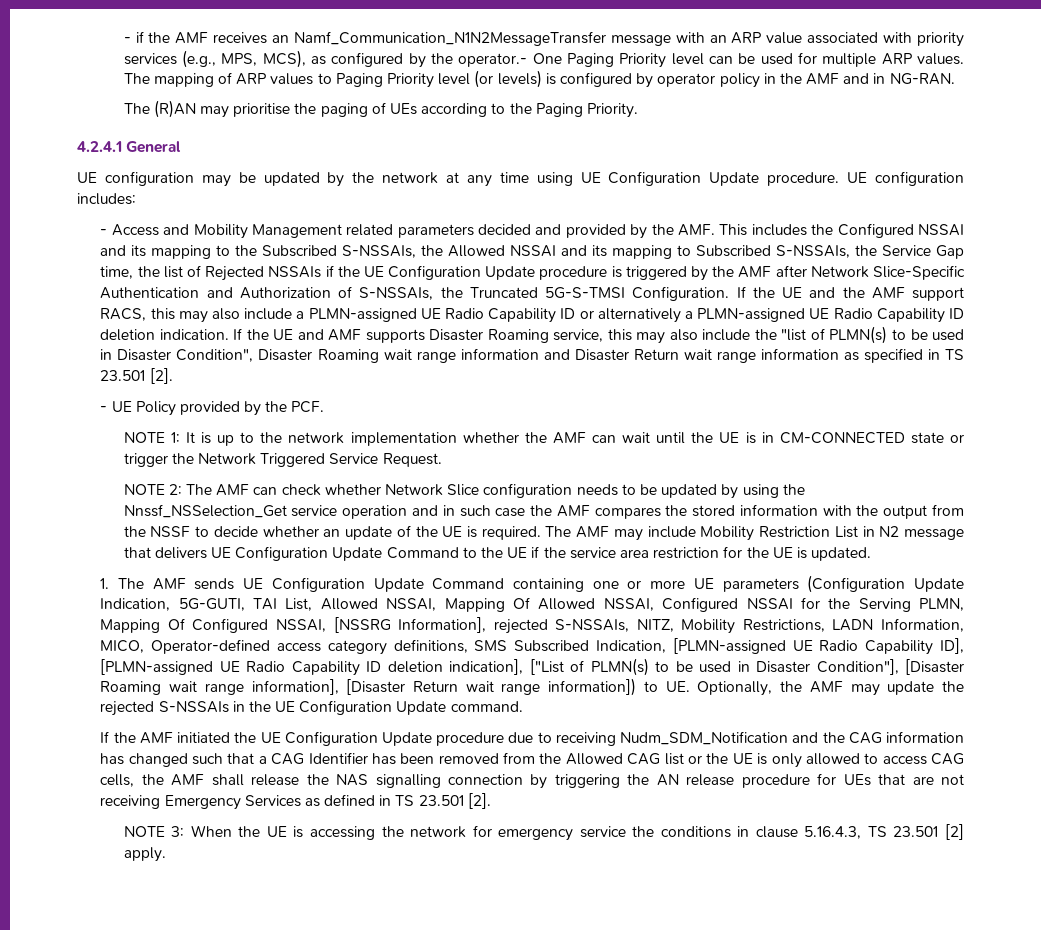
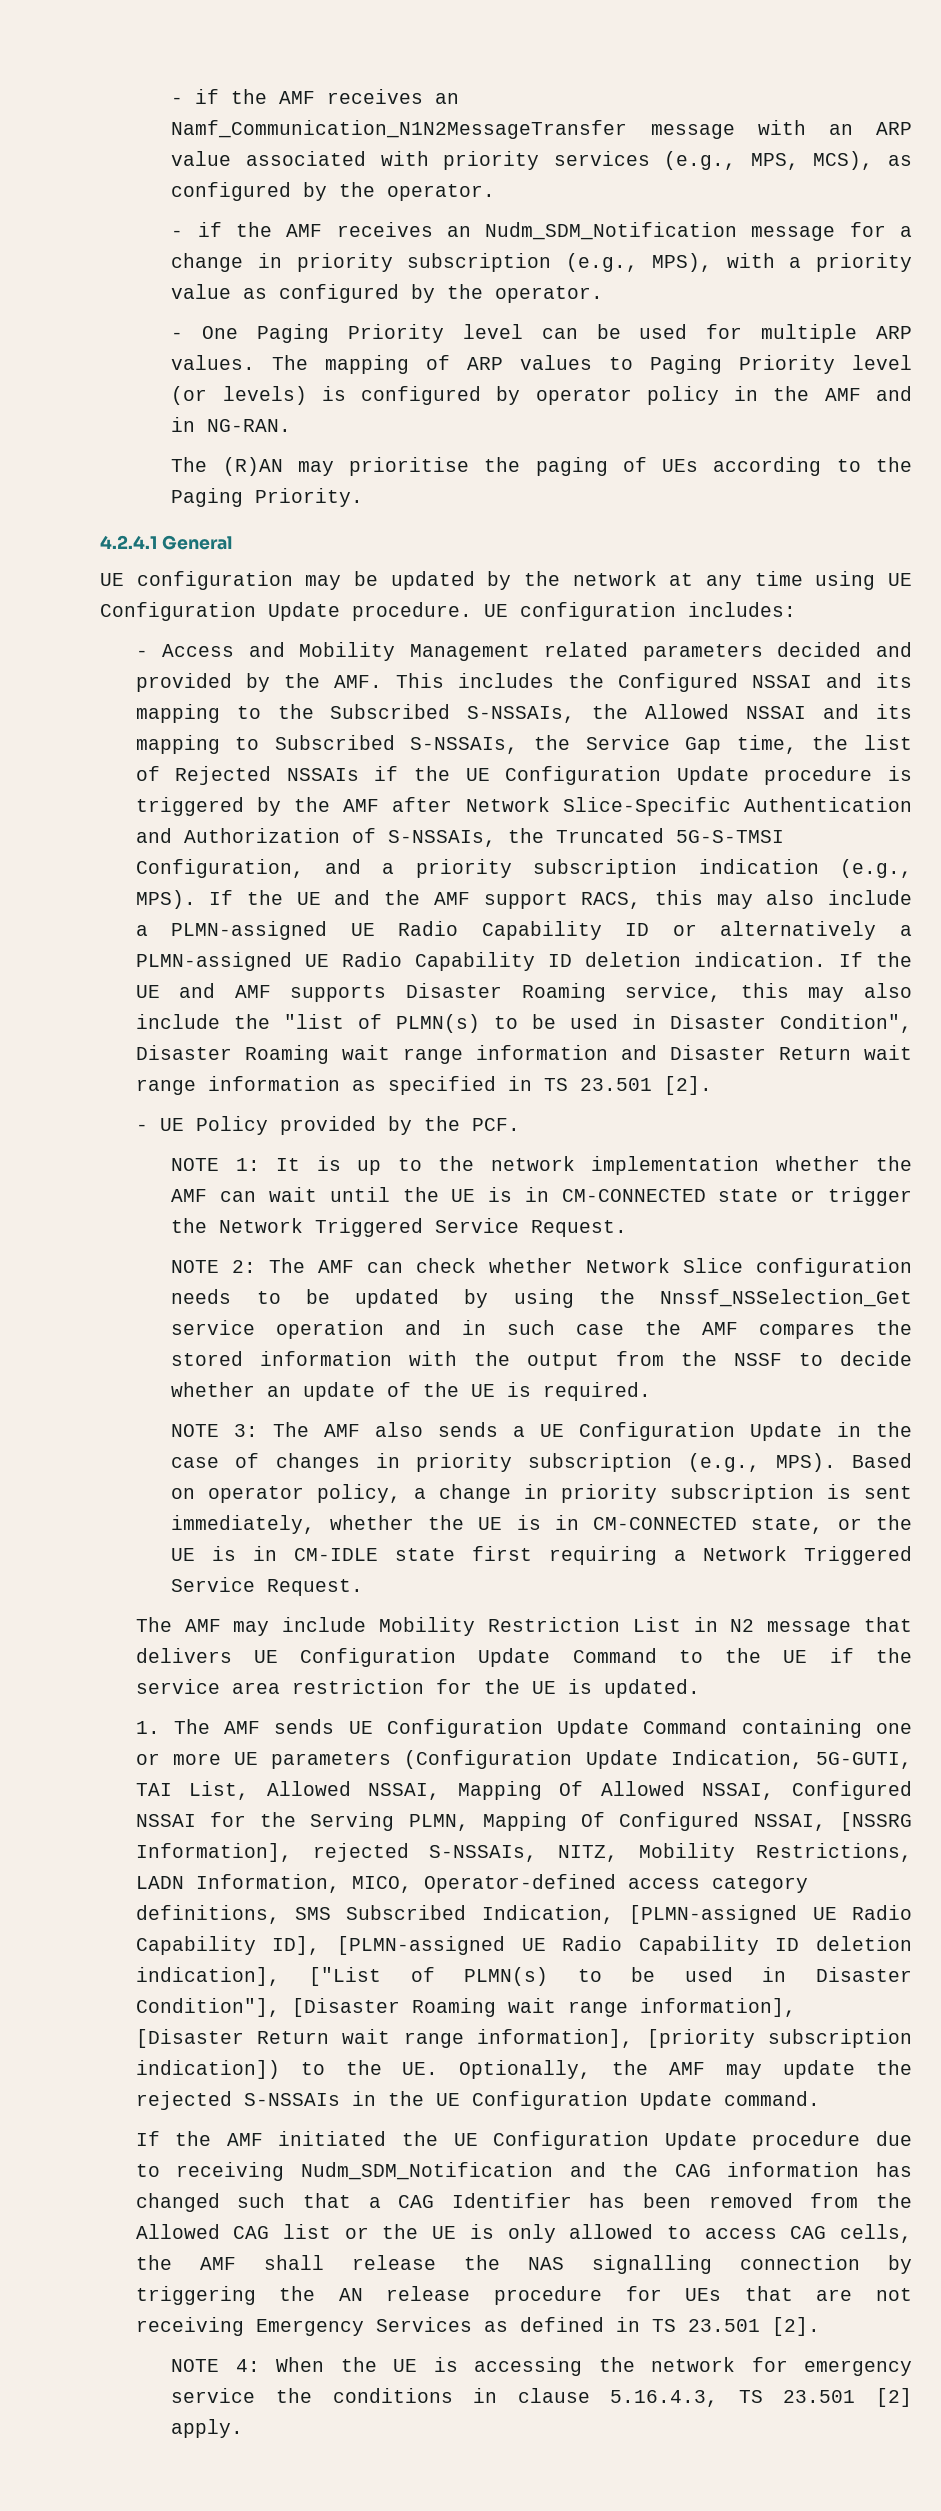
[458,53,528,67] operator.- -> [387,184,496,201] [171,222,913,241] [171,253,913,272] [171,284,604,303] [171,332,184,339] operator. // - if the AMF receives an Nudm_SDM_Notification message for a change in priority subscription (e.g., MPS), with a priority value as configured by the operator. // -
[632,286,730,301] Configuration. -> [135,859,912,878] [135,890,196,909] Configuration, and a priority subscription indication (e.g., MPS).
(541, 533) none -> [171,1422,912,1441] [171,1453,913,1472] [171,1484,913,1503] [171,1515,912,1534] [171,1546,913,1565] [171,1577,364,1596] // NOTE 3: The AMF also sends a UE Configuration Update in the case of changes in priority subscription (e.g., MPS). Based on operator policy, a change in priority subscription is sent immediately, whether the UE is in CM-CONNECTED state, or the UE is in CM-IDLE state first requiring a Network Triggered Service Request. //
[548,678,658,696] information]) to -> [477,2029,912,2048] [135,2060,382,2079] information], [priority subscription indication]) to the
[171,826,185,837] 3: -> [235,2359,260,2372] 4:

